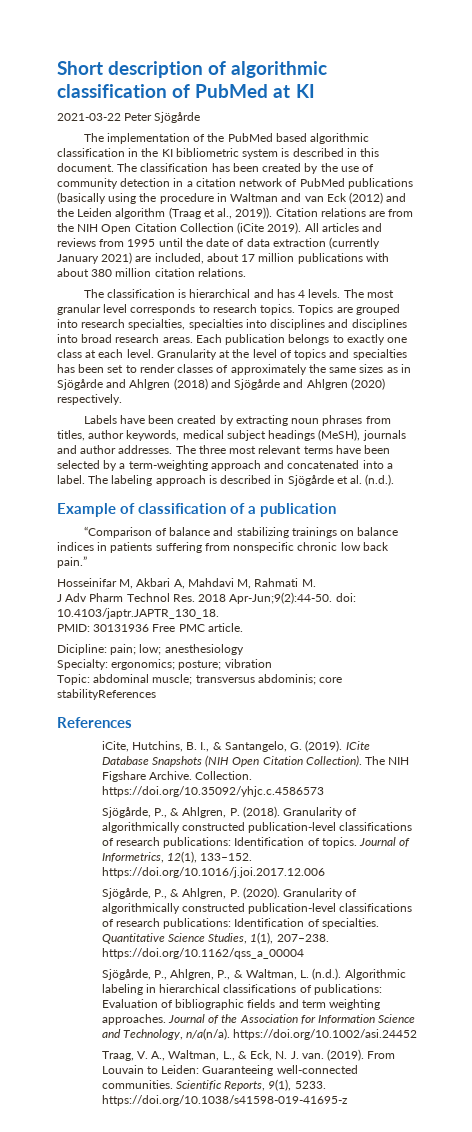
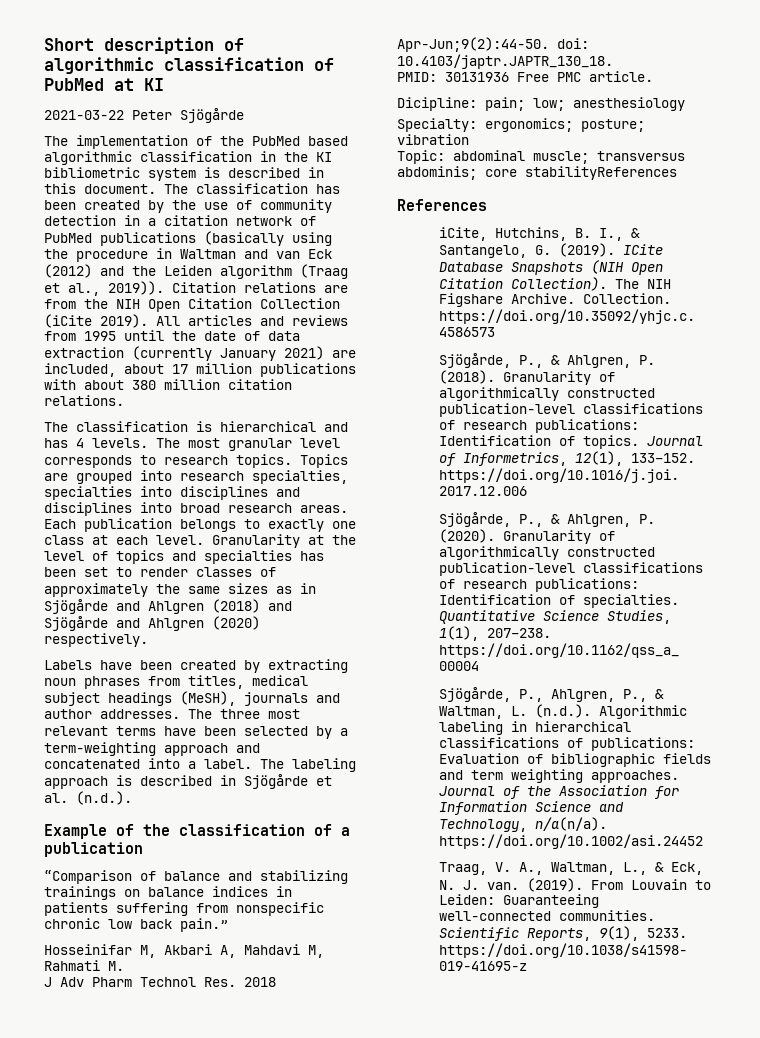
[88,430,180,441] author keywords, -> (244, 682) none
(136, 508) none -> [143,824,170,836] the

